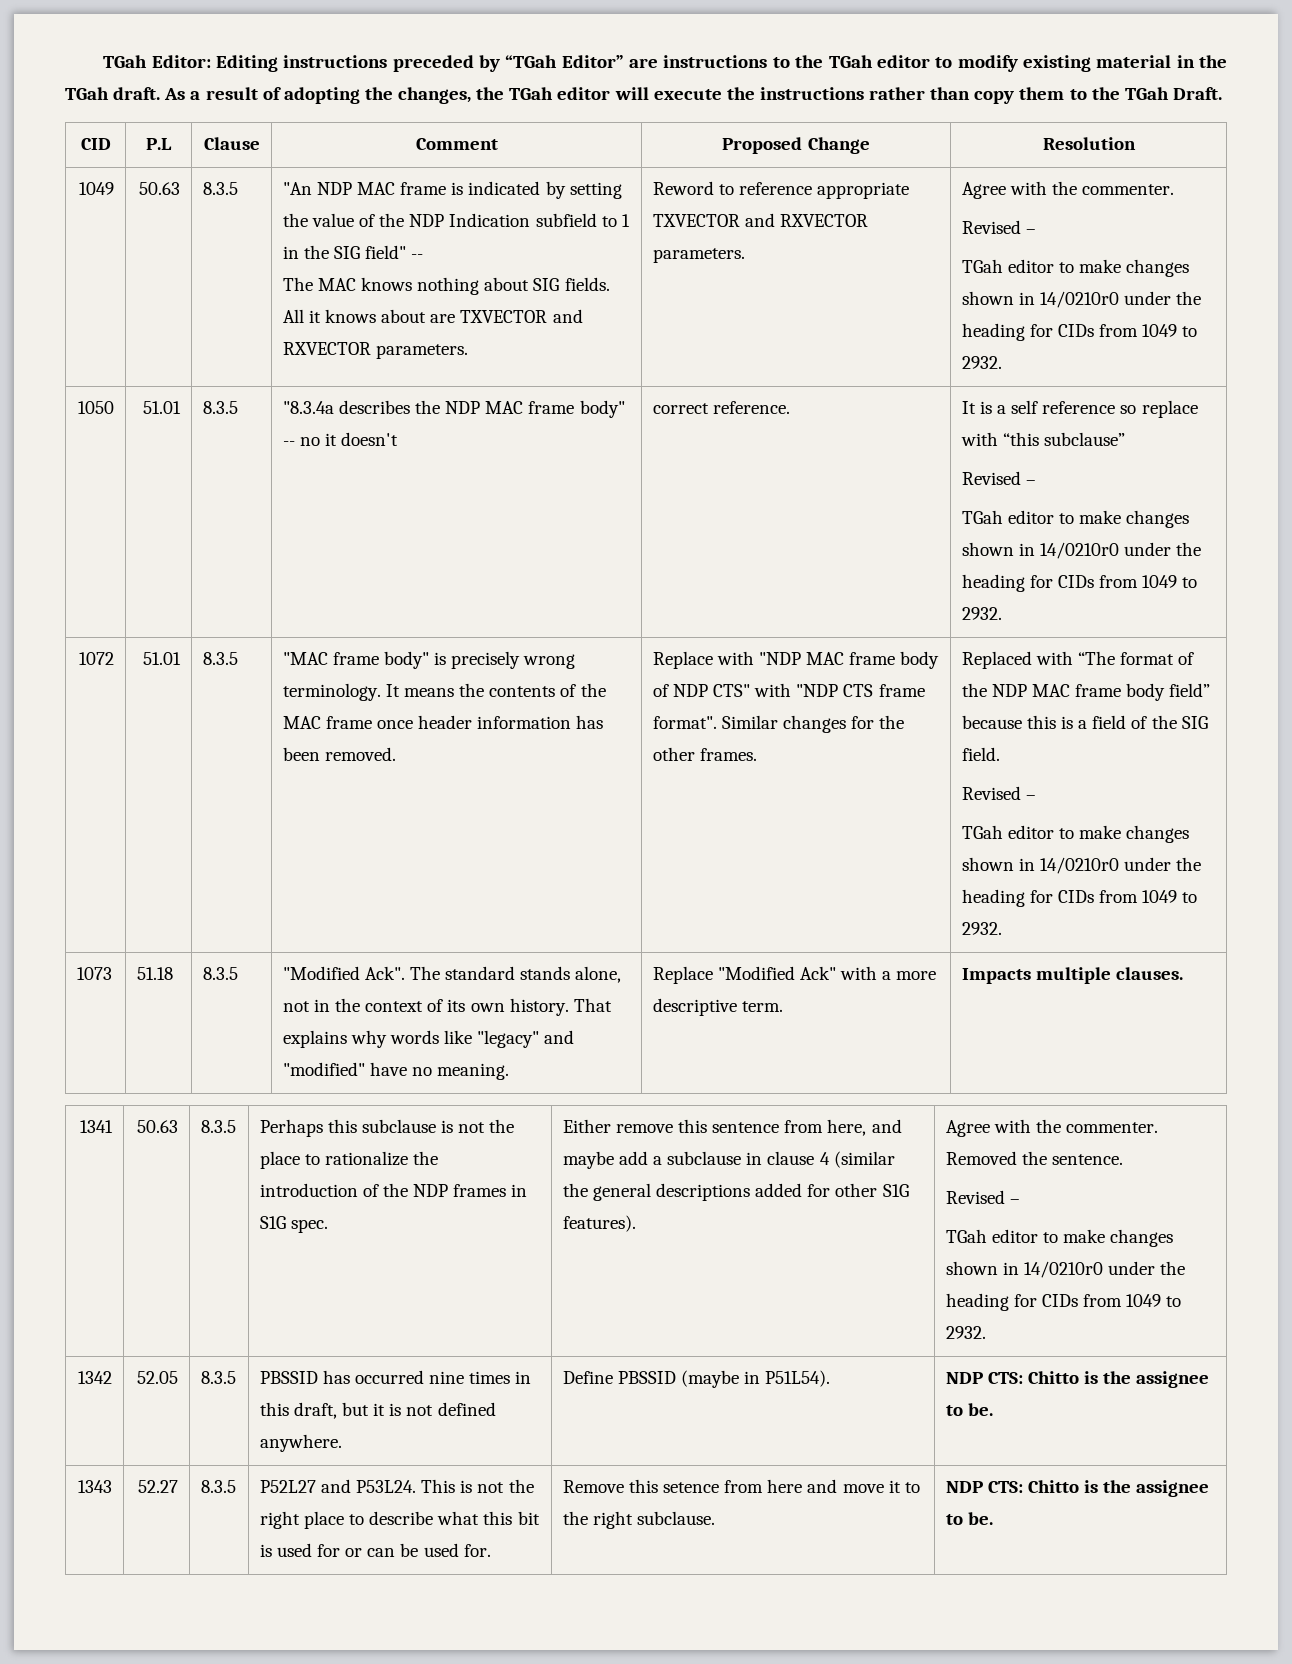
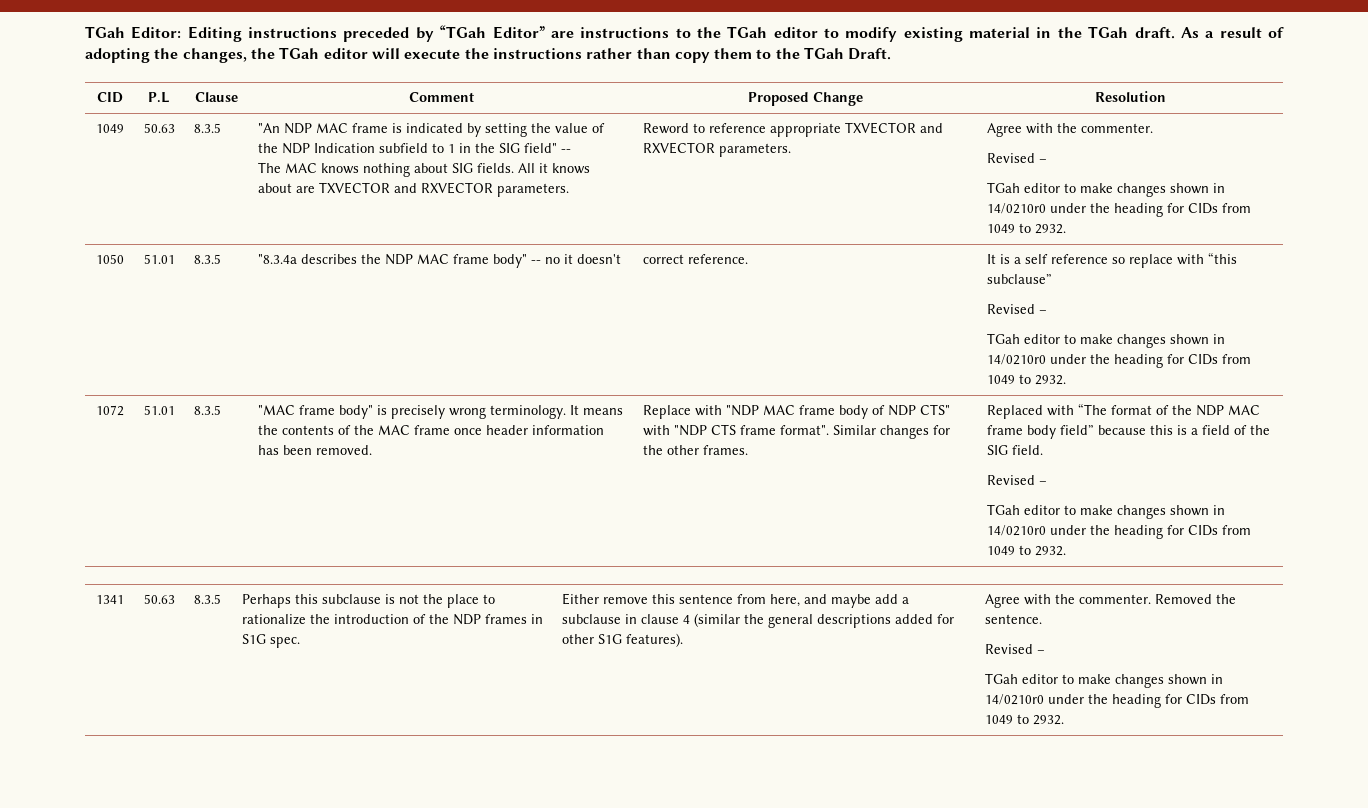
[76,967,112,980] [136,967,173,980] [202,967,238,980] [282,966,622,983] [282,998,612,1016] [282,1030,575,1048] [282,1062,510,1080] [652,966,937,984] [652,998,783,1016] [961,967,1184,984] // 1073 | 51.18 | 8.3.5 | "Modified Ack". The standard stands alone, not in the context of its own history. That explains why words like "legacy" and "modified" have no meaning. | Replace "Modified Ack" with a more descriptive term. | Impacts multiple clauses. -> (1066, 551) none
[78,1371,113,1384] [137,1371,179,1384] [200,1371,236,1384] [259,1370,532,1384] [259,1402,496,1419] [259,1434,342,1452] [562,1370,831,1388] [945,1371,1210,1388] [945,1403,993,1416] [78,1480,113,1493] [138,1480,179,1493] [200,1480,236,1493] [259,1479,534,1493] [259,1511,540,1529] [259,1543,491,1557] [562,1479,920,1493] [562,1511,716,1529] [945,1480,1210,1497] [945,1512,993,1525] // 1342 | 52.05 | 8.3.5 | PBSSID has occurred nine times in this draft, but it is not defined anywhere. | Define PBSSID (maybe in P51L54). | NDP CTS: Chitto is the assignee to be. // 1343 | 52.27 | 8.3.5 | P52L27 and P53L24. This is not the right place to describe what this bit is used for or can be used for. | Remove this setence from here and move it to the right subclause. | NDP CTS: Chitto is the assignee to be. -> (1064, 720) none

